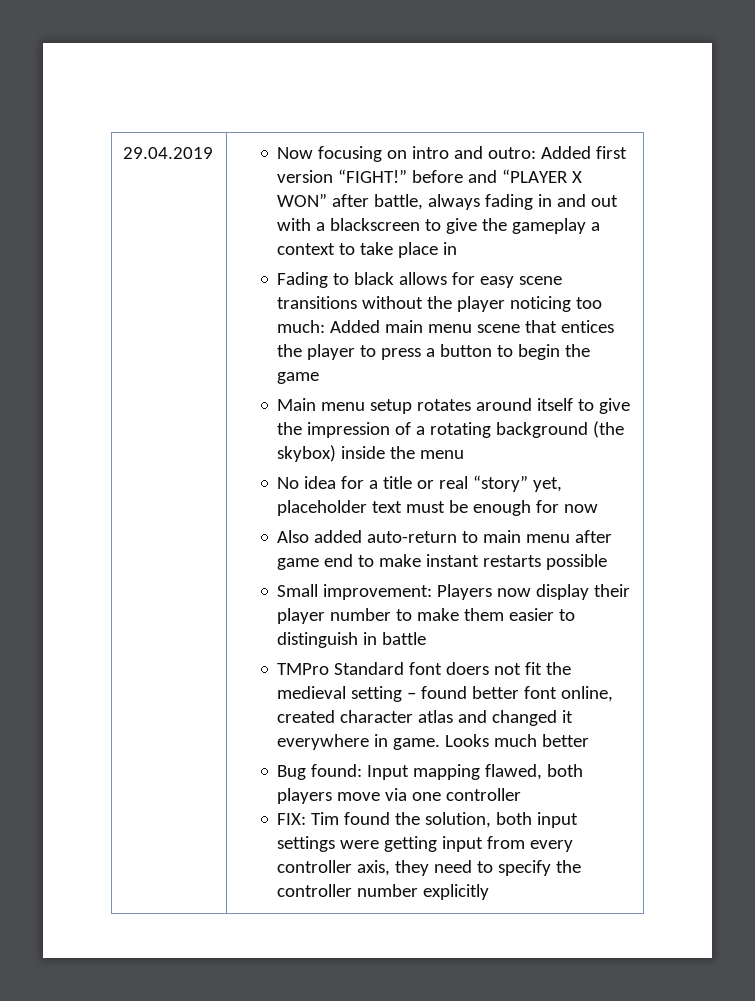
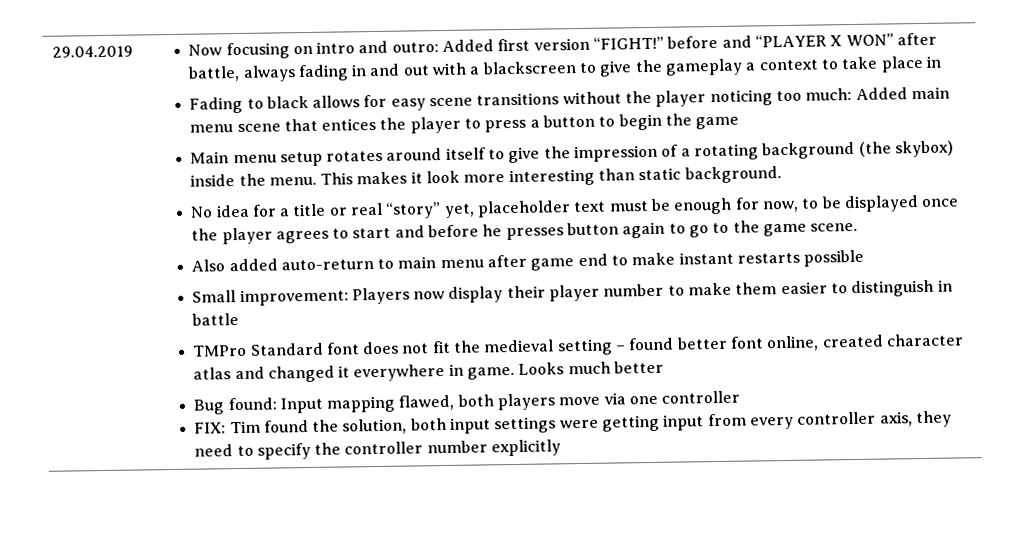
[420,450,465,459] menu -> [268,166,782,187] menu. This makes it look more interesting than static background.
[564,504,599,513] now -> [761,195,960,213] [191,220,859,245] now, to be displayed once the player agrees to start and before he presses button again to go to the game scene.
[446,662,490,675] doers -> [362,341,400,355] does

